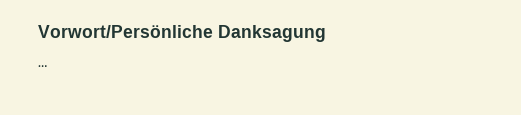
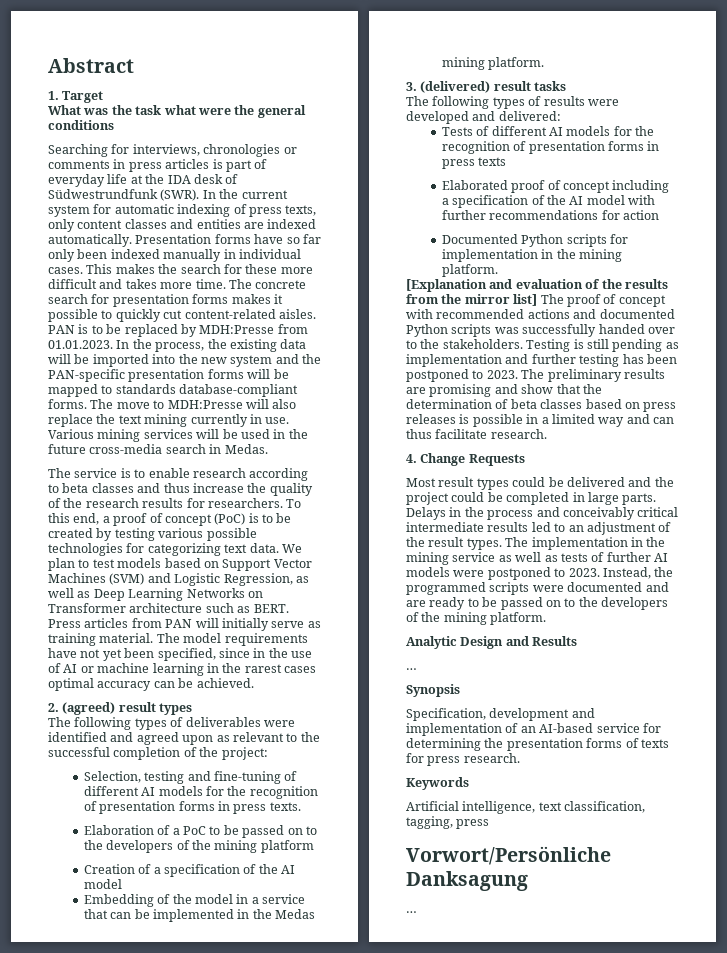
(38, 31) none -> [48,58,134,73] [48,91,104,103] [48,105,306,118] [48,120,114,130] [48,144,297,157] [48,159,268,172] [48,174,239,187] [48,189,288,201] [48,204,317,217] [48,219,317,232] [48,234,321,247] [48,249,301,262] [48,264,313,274] [48,279,307,289] [48,294,283,307] [48,309,316,322] [48,324,308,337] [48,339,307,352] [48,354,321,367] [48,369,289,382] [48,384,299,397] [48,399,297,409] [48,414,290,427] [48,429,308,442] [48,444,268,454] [48,468,309,481] [48,483,313,496] [48,498,302,508] [48,513,292,526] [48,528,257,541] [48,543,302,556] [48,558,312,571] [48,573,309,586] [48,588,263,601] [48,603,289,613] [48,618,321,631] [48,633,308,646] [48,648,312,661] [48,663,316,676] [48,678,254,691] [48,702,193,715] [48,717,295,730] [48,732,320,745] [48,747,268,760] [83,771,298,784] [83,786,318,799] [83,801,301,814] [83,825,317,838] [83,840,314,853] [83,864,296,877] [83,879,122,889] [83,894,306,907] [83,909,316,922] [441,57,545,70] [406,81,567,93] [406,96,619,109] [406,111,561,124] [441,126,655,136] [441,141,660,154] [441,157,507,169] [441,180,670,193] [441,195,656,208] [441,210,660,220] [441,234,629,247] [441,249,623,262] [441,264,498,277] [406,279,668,292] [406,294,666,307] [406,309,675,319] [406,324,675,337] [406,339,679,352] [406,354,677,367] [406,369,665,382] [406,384,602,397] [406,399,677,412] [406,414,674,427] [406,429,547,439] [406,453,525,466] [406,477,674,490] [406,492,657,505] [406,507,679,520] [406,522,672,535] [406,537,666,550] [406,552,668,565] [406,567,674,580] [406,582,669,595] [406,597,668,610] [406,612,547,625] [406,636,578,649] [406,668,417,670] [406,684,460,697] [406,708,595,721] [406,723,661,736] [406,738,669,751] [406,753,520,766] [406,777,469,790] [406,801,646,814] [406,816,490,829] Abstract // 1. Target // What was the task what were the general conditions // Searching for interviews, chronologies or comments in press articles is part of everyday life at the IDA desk of Südwestrundfunk (SWR). In the current system for automatic indexing of press texts, only content classes and entities are indexed automatically. Presentation forms have so far only been indexed manually in individual cases. This makes the search for these more difficult and takes more time. The concrete search for presentation forms makes it possible to quickly cut content-related aisles. PAN is to be replaced by MDH:Presse from 01.01.2023. In the process, the existing data will be imported into the new system and the PAN-specific presentation forms will be mapped to standards database-compliant forms. The move to MDH:Presse will also replace the text mining currently in use. Various mining services will be used in the future cross-media search in Medas. // The service is to enable research according to beta classes and thus increase the quality of the research results for researchers. To this end, a proof of concept (PoC) is to be created by testing various possible technologies for categorizing text data. We plan to test models based on Support Vector Machines (SVM) and Logistic Regression, as well as Deep Learning Networks on Transformer architecture such as BERT. Press articles from PAN will initially serve as training material. The model requirements have not yet been specified, since in the use of AI or machine learning in the rarest cases optimal accuracy can be achieved. // 2. (agreed) result types // The following types of deliverables were identified and agreed upon as relevant to the successful completion of the project: // Selection, testing and fine-tuning of different AI models for the recognition of presentation forms in press texts. // Elaboration of a PoC to be passed on to the developers of the mining platform // Creation of a specification of the AI model // Embedding of the model in a service that can be implemented in the Medas mining platform. // 3. (delivered) result tasks // The following types of results were developed and delivered: // Tests of different AI models for the recognition of presentation forms in press texts // Elaborated proof of concept including a specification of the AI model with further recommendations for action // Documented Python scripts for implementation in the mining platform. // [Explanation and evaluation of the results from the mirror list] The proof of concept with recommended actions and documented Python scripts was successfully handed over to the stakeholders. Testing is still pending as implementation and further testing has been postponed to 2023. The preliminary results are promising and show that the determination of beta classes based on press releases is possible in a limited way and can thus facilitate research. // 4. Change Requests // Most result types could be delivered and the project could be completed in large parts. Delays in the process and conceivably critical intermediate results led to an adjustment of the result types. The implementation in the mining service as well as tests of further AI models were postponed to 2023. Instead, the programmed scripts were documented and are ready to be passed on to the developers of the mining platform. // Analytic Design and Results // … // Synopsis // Specification, development and implementation of an AI-based service for determining the presentation forms of texts for press research. // Keywords // Artificial intelligence, text classification, tagging, press //

